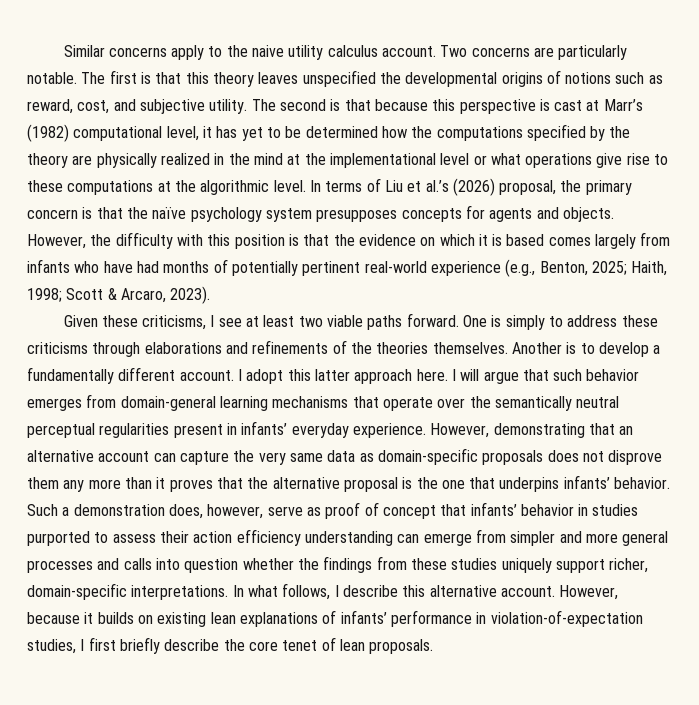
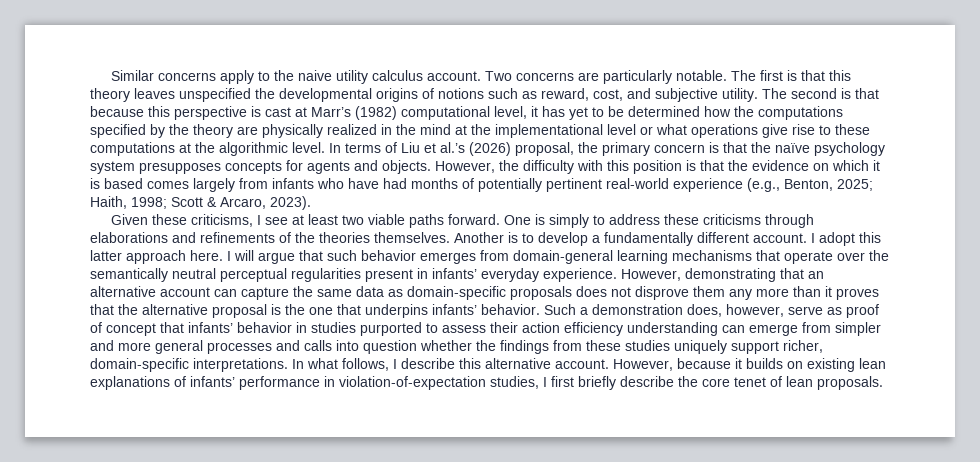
[258,452,286,465] very -> (313, 291) none

